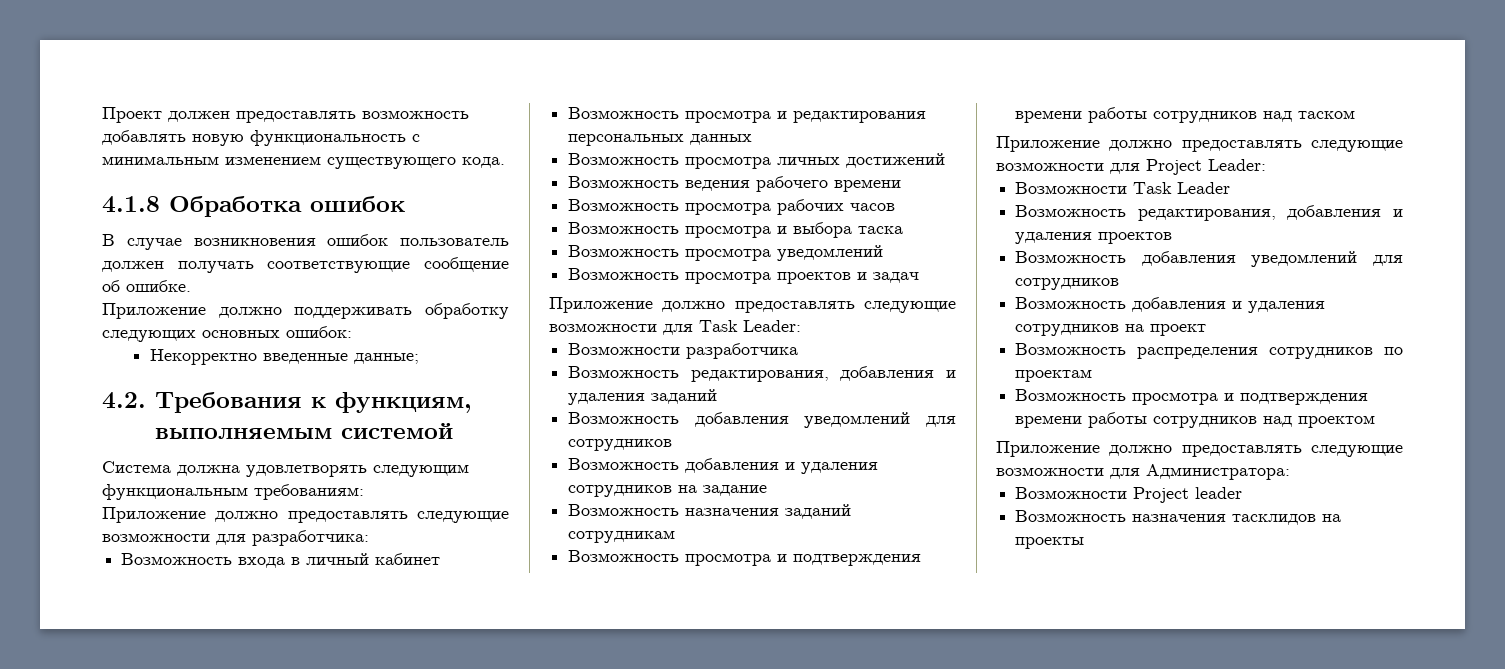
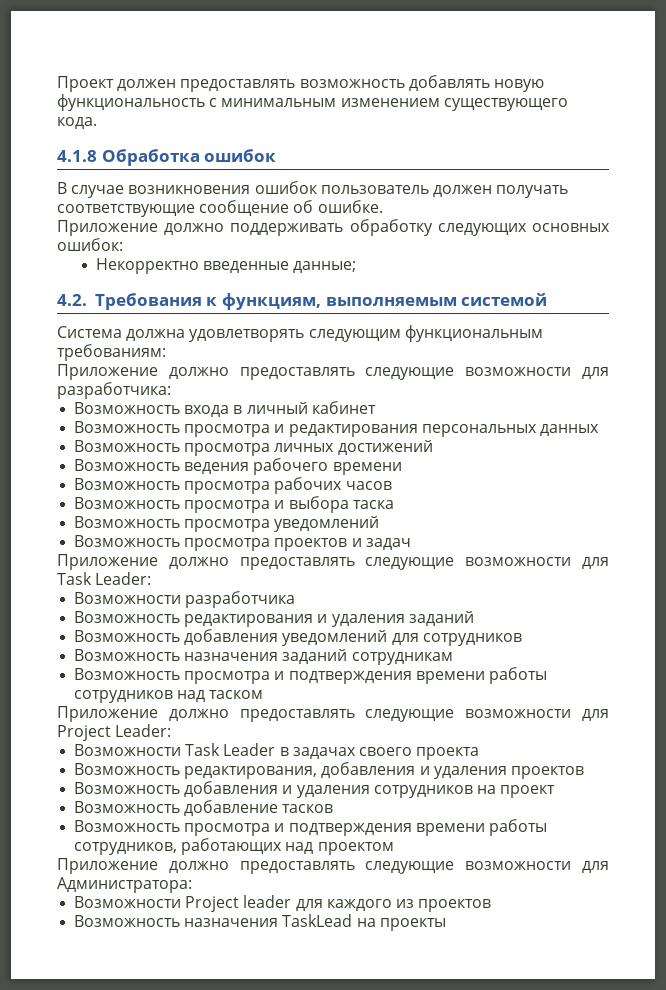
[690,366,935,382] редактирования, добавления -> [184,614,314,627] редактирования
[568,458,879,474] [568,485,768,497] // Возможность добавления и удаления сотрудников на задание -> (522, 639) none
(1231, 188) none -> [279,747,480,760] в задачах своего проекта
[1015,251,1403,267] [1015,278,1120,290] // Возможность добавления уведомлений для сотрудников -> (584, 772) none
[1137,347,1403,359] [1015,369,1093,382] [1015,389,1369,405] [1015,412,1258,428] распределения сотрудников по проектам // Возможность просмотра и подтверждения времени работы сотрудников -> [184,800,334,816] [74,819,547,836] [74,838,283,855] добавление тасков // Возможность просмотра и подтверждения времени работы сотрудников, работающих
[1015,510,1317,525] // Возможность назначения тасклидов -> [295,899,492,912] [74,914,353,927] для каждого из проектов // Возможность назначения TaskLead

